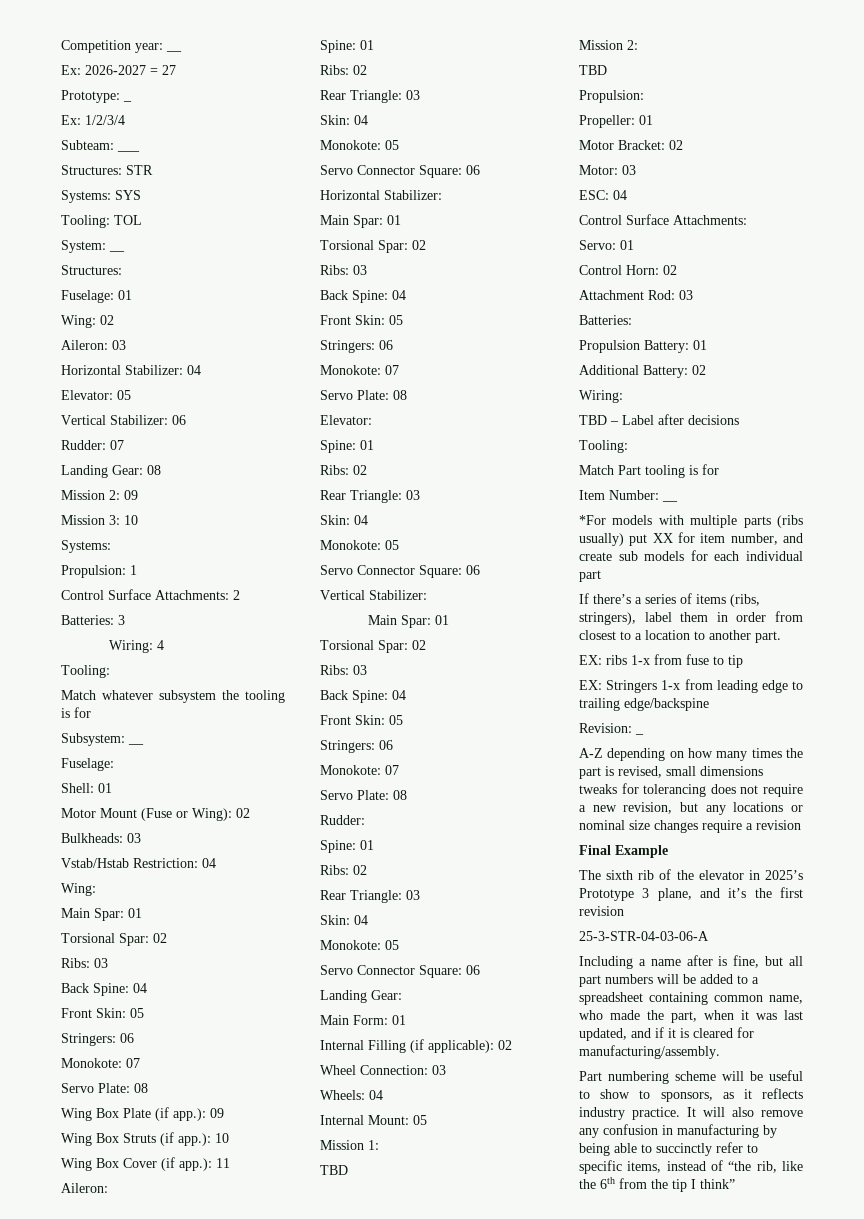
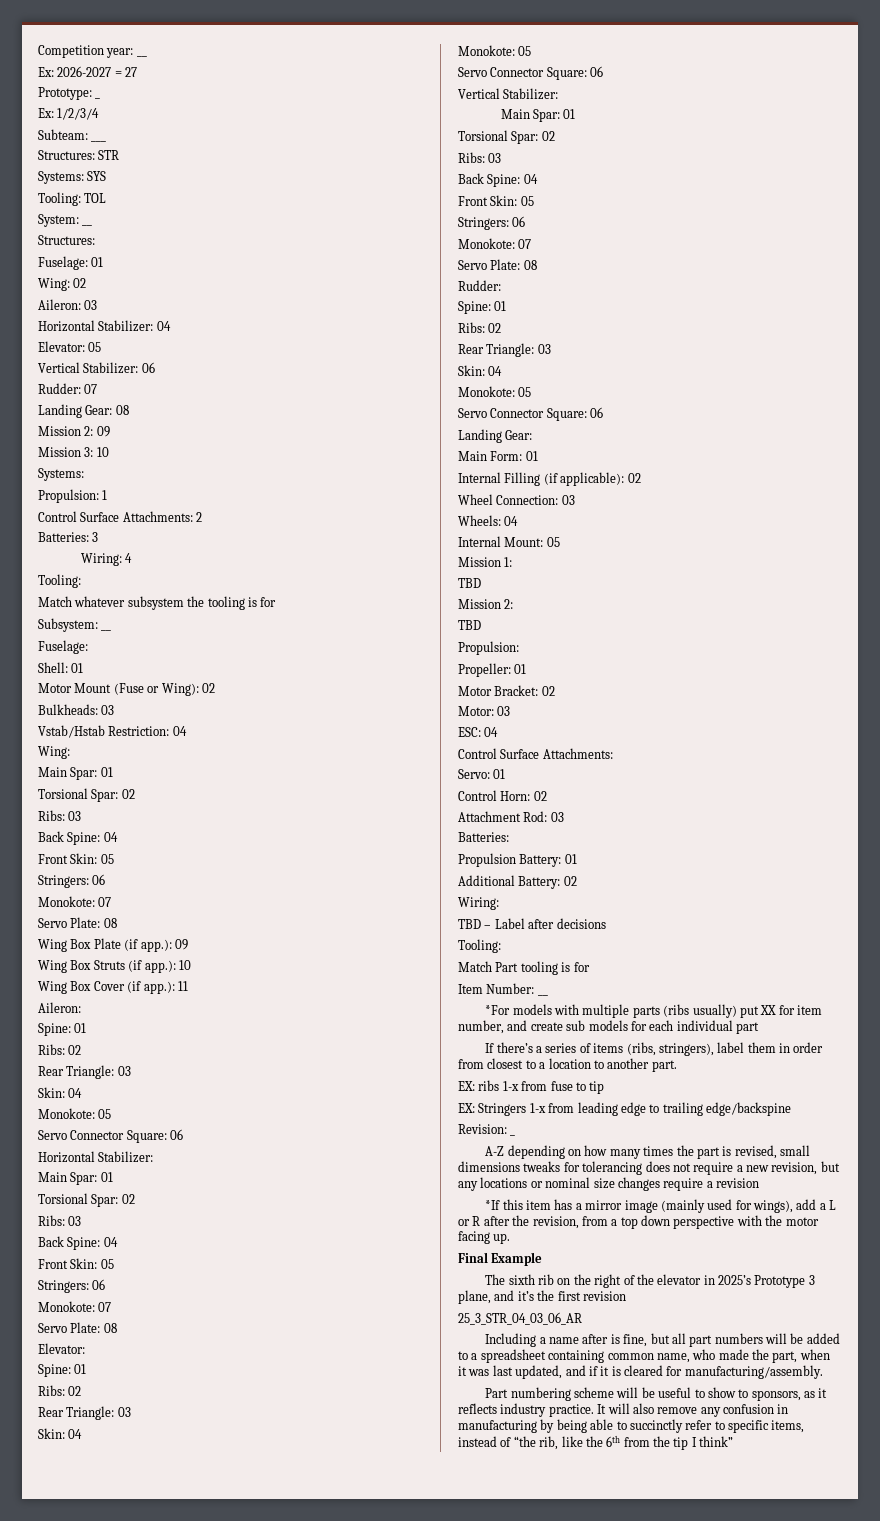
(801, 825) none -> [485,1199,837,1213] [458,1215,819,1229] [458,1231,511,1244] // *If this item has a mirror image (mainly used for wings), add a L or R after the revision, from a top down perspective with the motor facing up.
(655, 875) none -> [557,1274,622,1288] on the right
[579,931,709,941] 25-3-STR-04-03-06-A -> [458,1312,582,1325] 25_3_STR_04_03_06_AR

